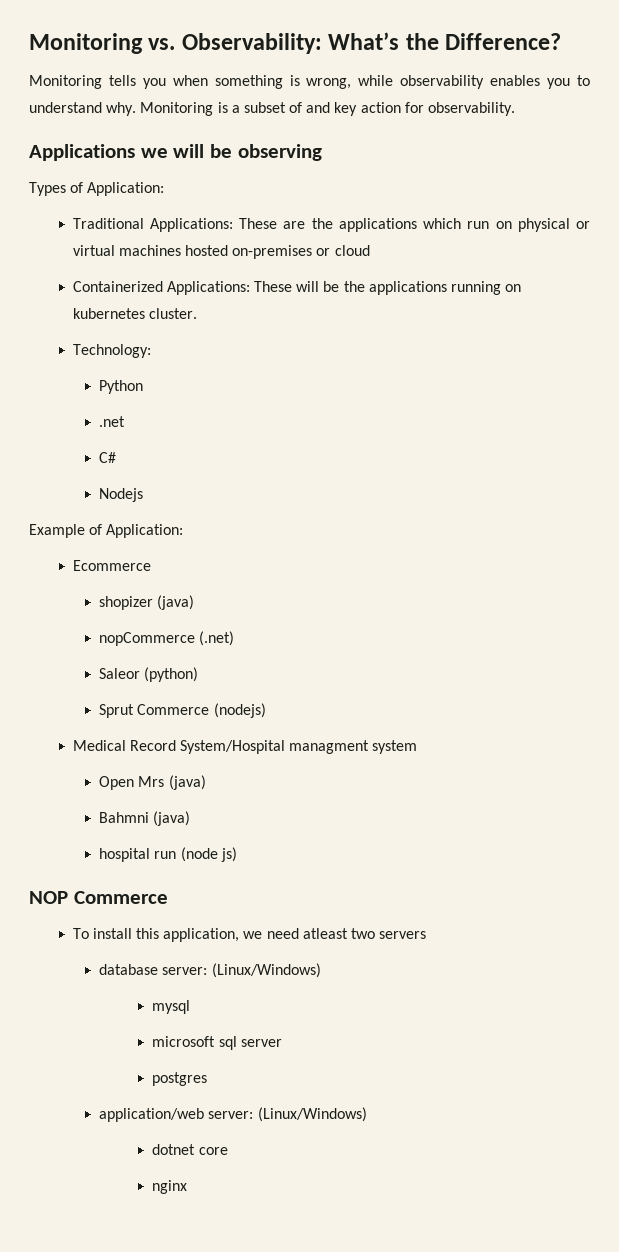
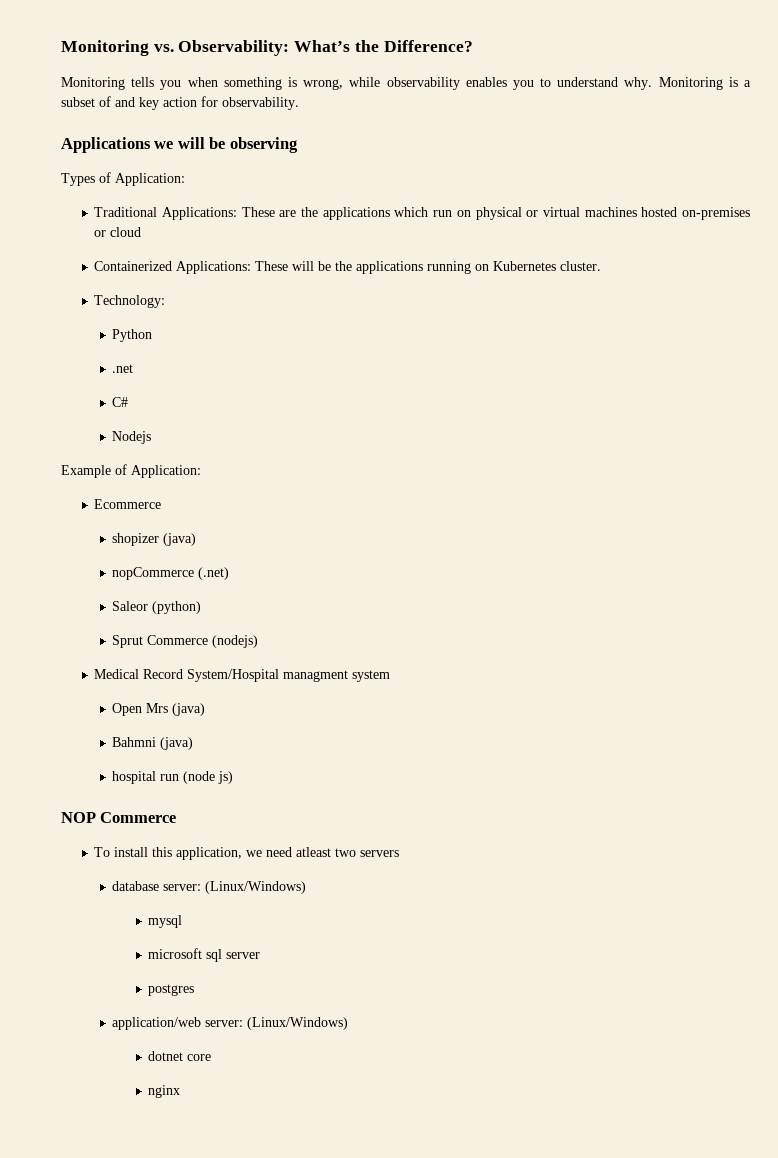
[72,308,145,319] kubernetes -> [493,261,557,271] Kubernetes

